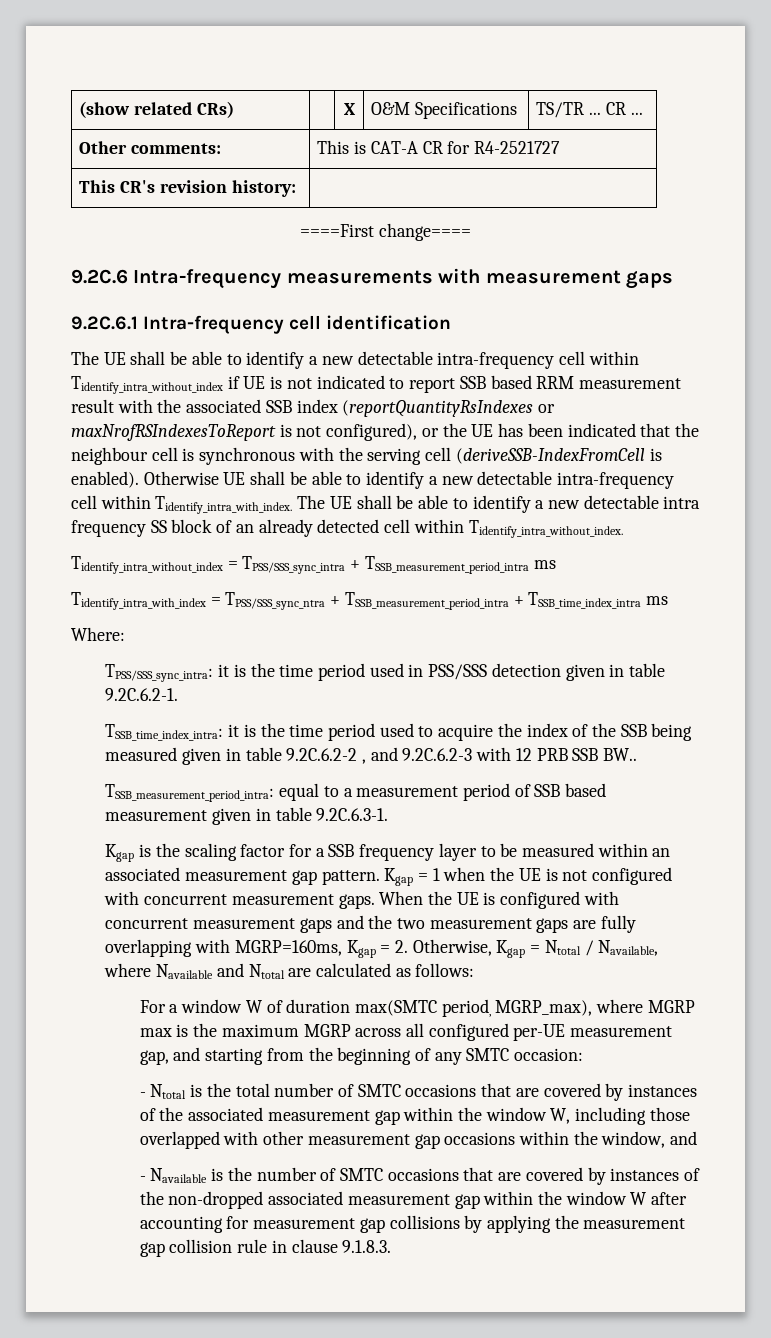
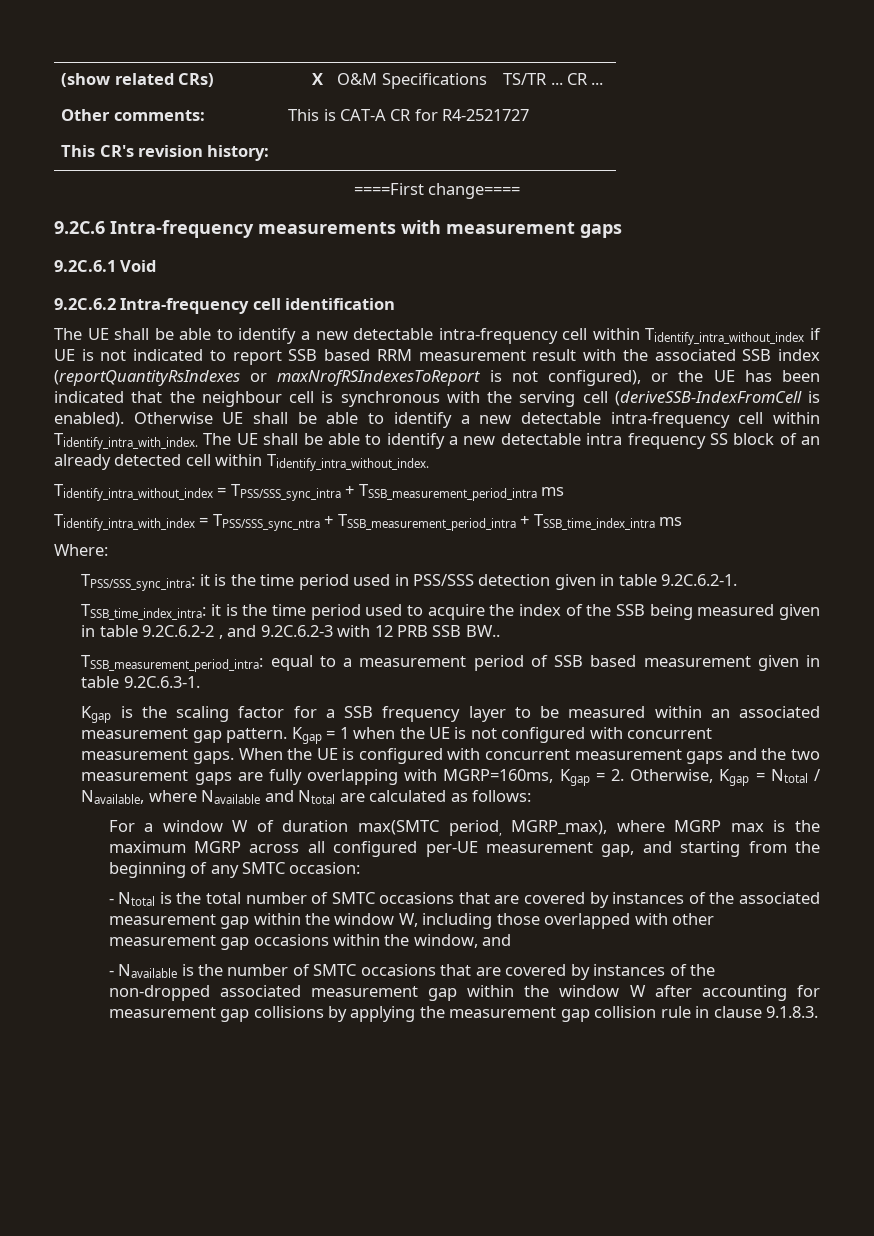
(138, 323) none -> [120,260,157,272] [54,298,116,310] Void // 9.2C.6.2

